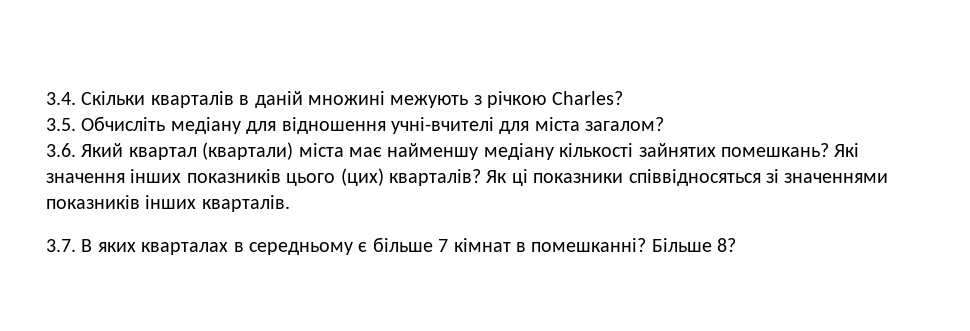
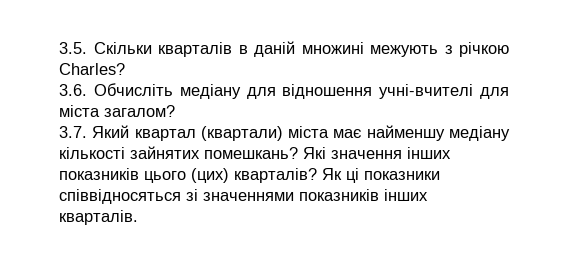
[46,92,76,105] 3.4. -> [59,42,87,54] 3.5.
[46,118,76,131] 3.5. -> [59,84,87,96] 3.6.
[46,143,76,157] 3.6. -> [59,126,87,138] 3.7.
[46,237,737,255] // 3.7. В яких кварталах в середньому є більше 7 кімнат в помешканні? Більше 8? -> (138, 217) none

